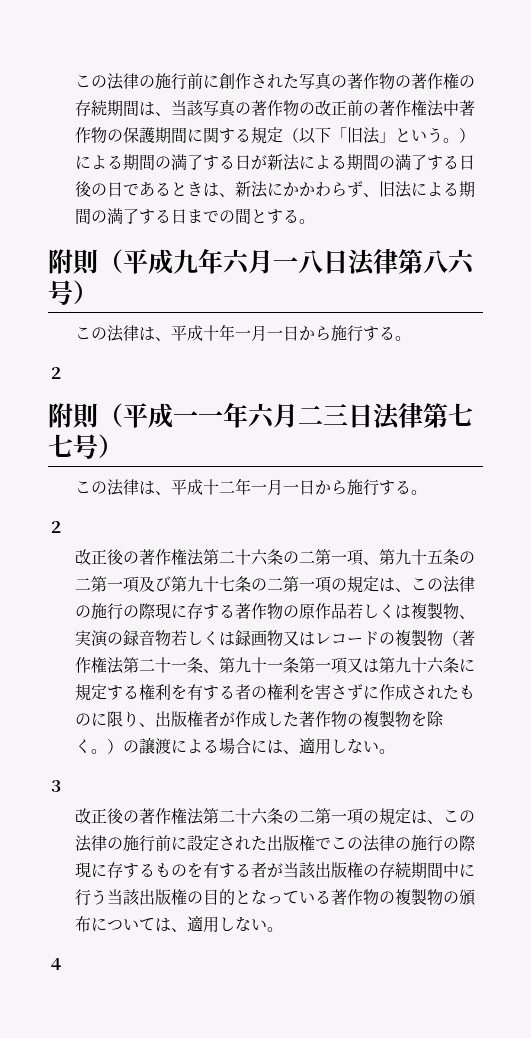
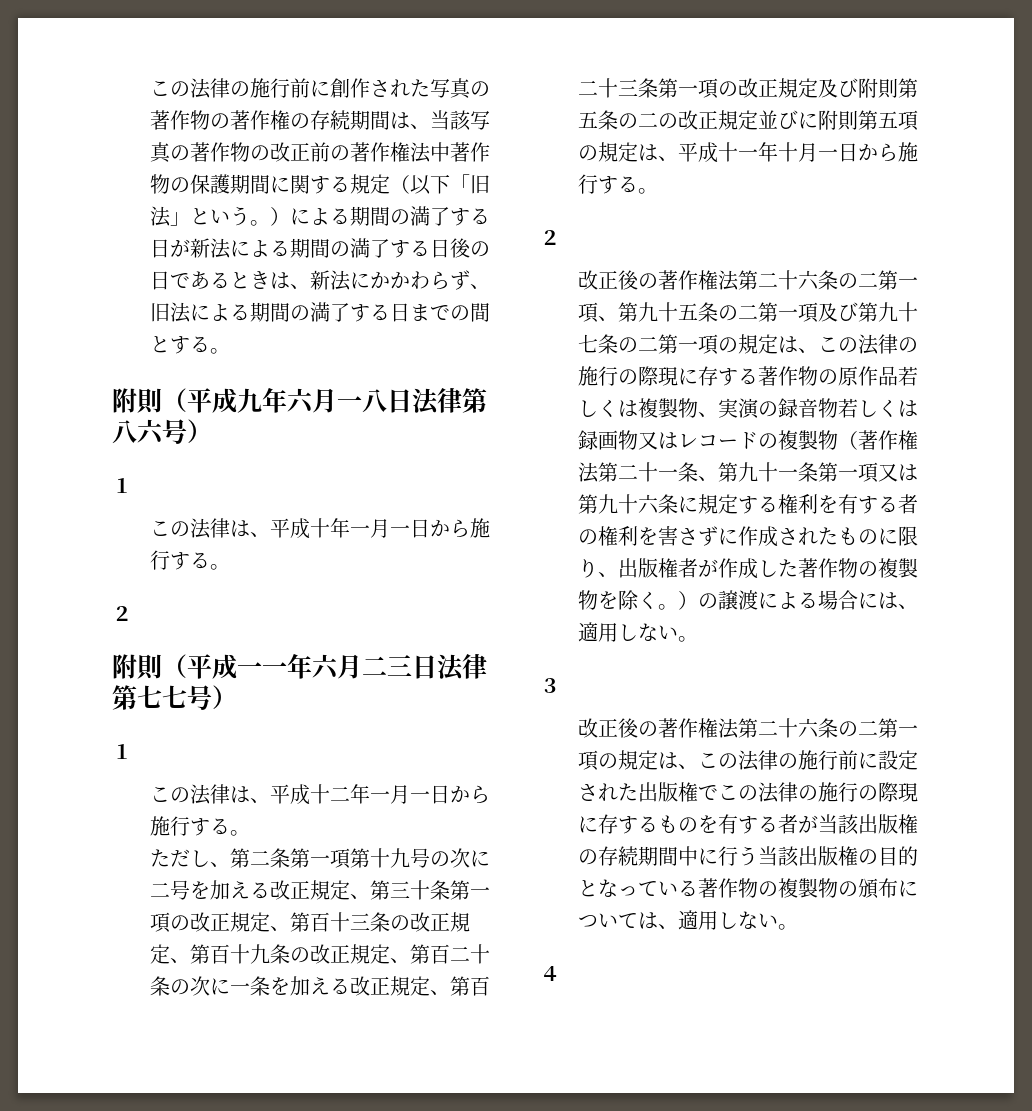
(98, 292) none -> [112,478,132,493] // １
(123, 446) none -> [112,744,132,759] // １
(428, 492) none -> [149,848,490,869] [149,880,490,900] [149,912,470,933] [149,944,490,964] [149,976,490,996] [577,78,918,99] [577,110,918,131] [577,142,918,163] [577,174,658,194] // ただし、第二条第一項第十九号の次に二号を加える改正規定、第三十条第一項の改正規定、第百十三条の改正規定、第百十九条の改正規定、第百二十条の次に一条を加える改正規定、第百二十三条第一項の改正規定及び附則第五条の二の改正規定並びに附則第五項の規定は、平成十一年十月一日から施行する。

